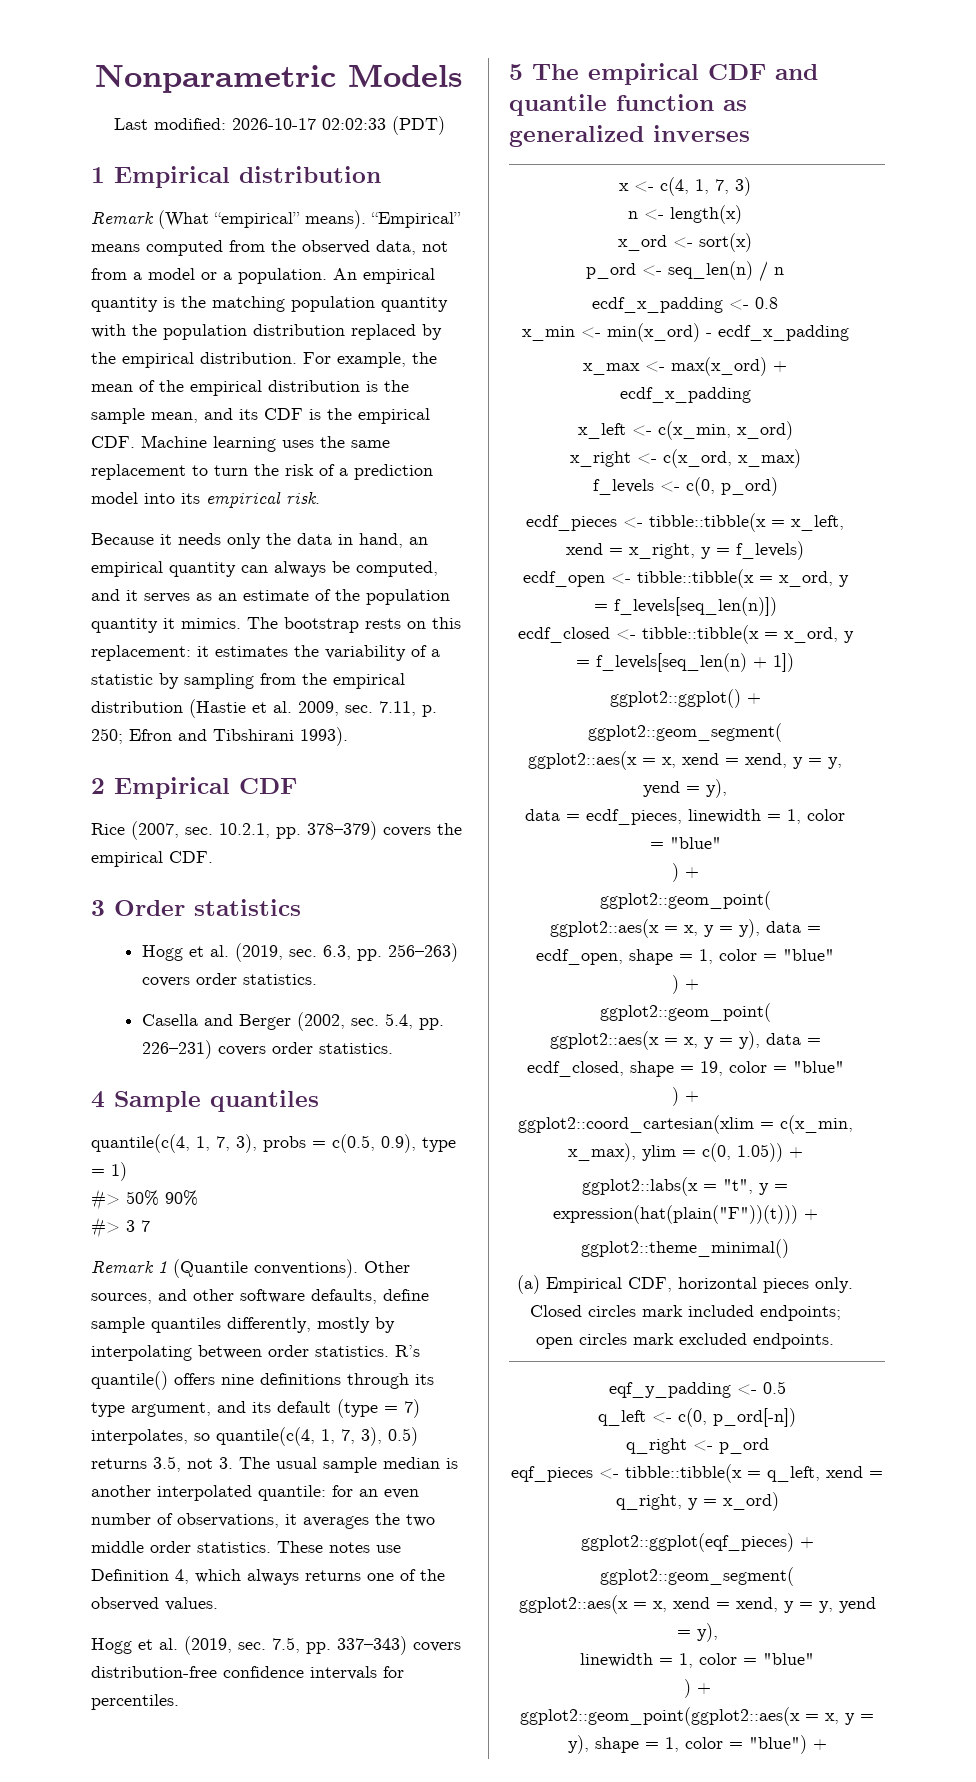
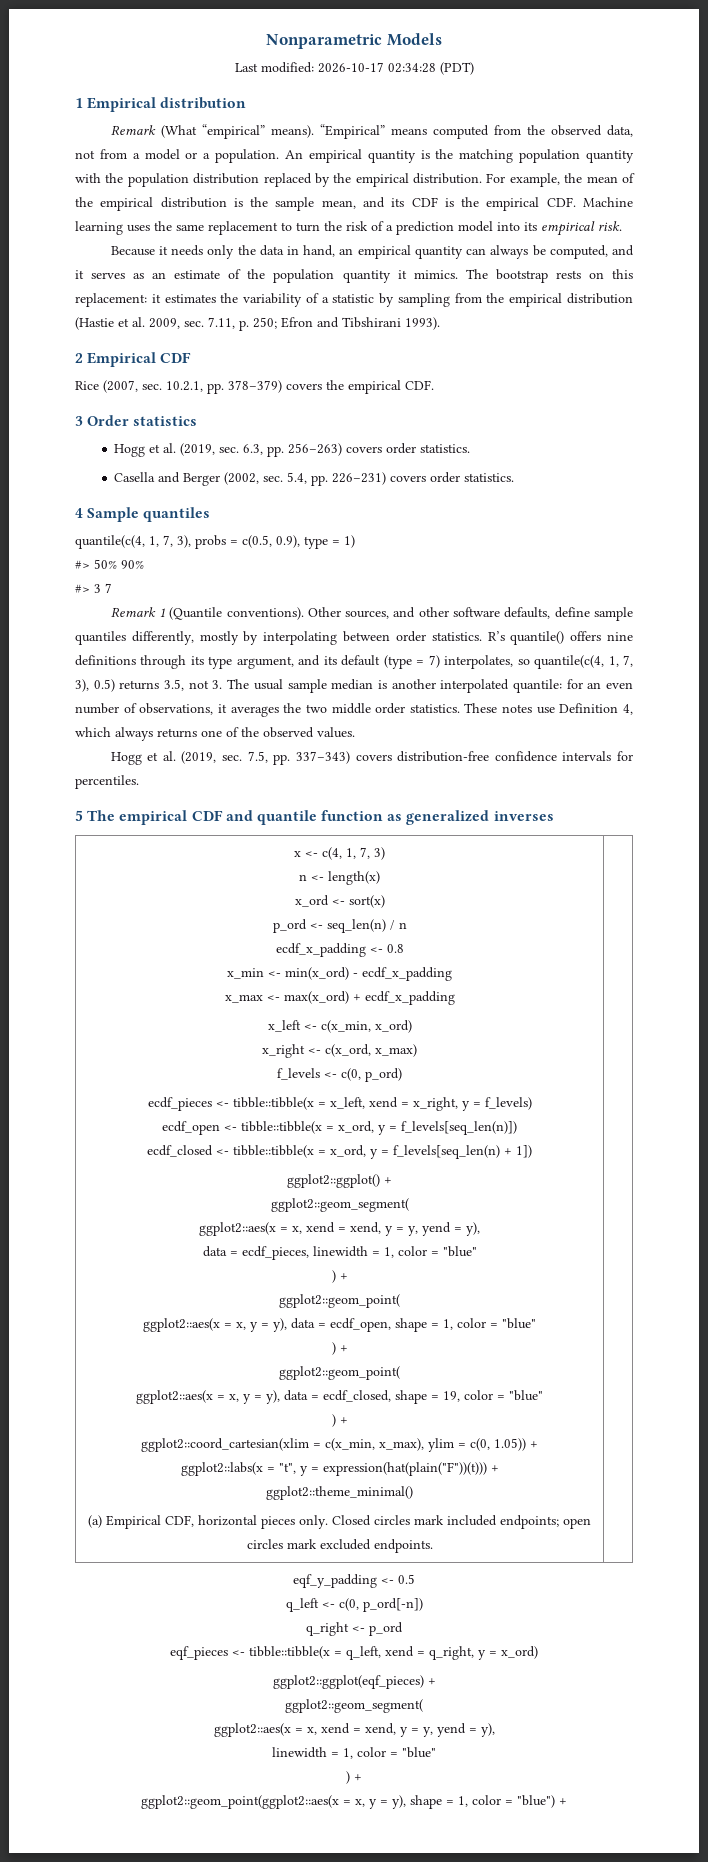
[321,118,386,130] 02:02:33 -> [387,63,436,73] 02:34:28

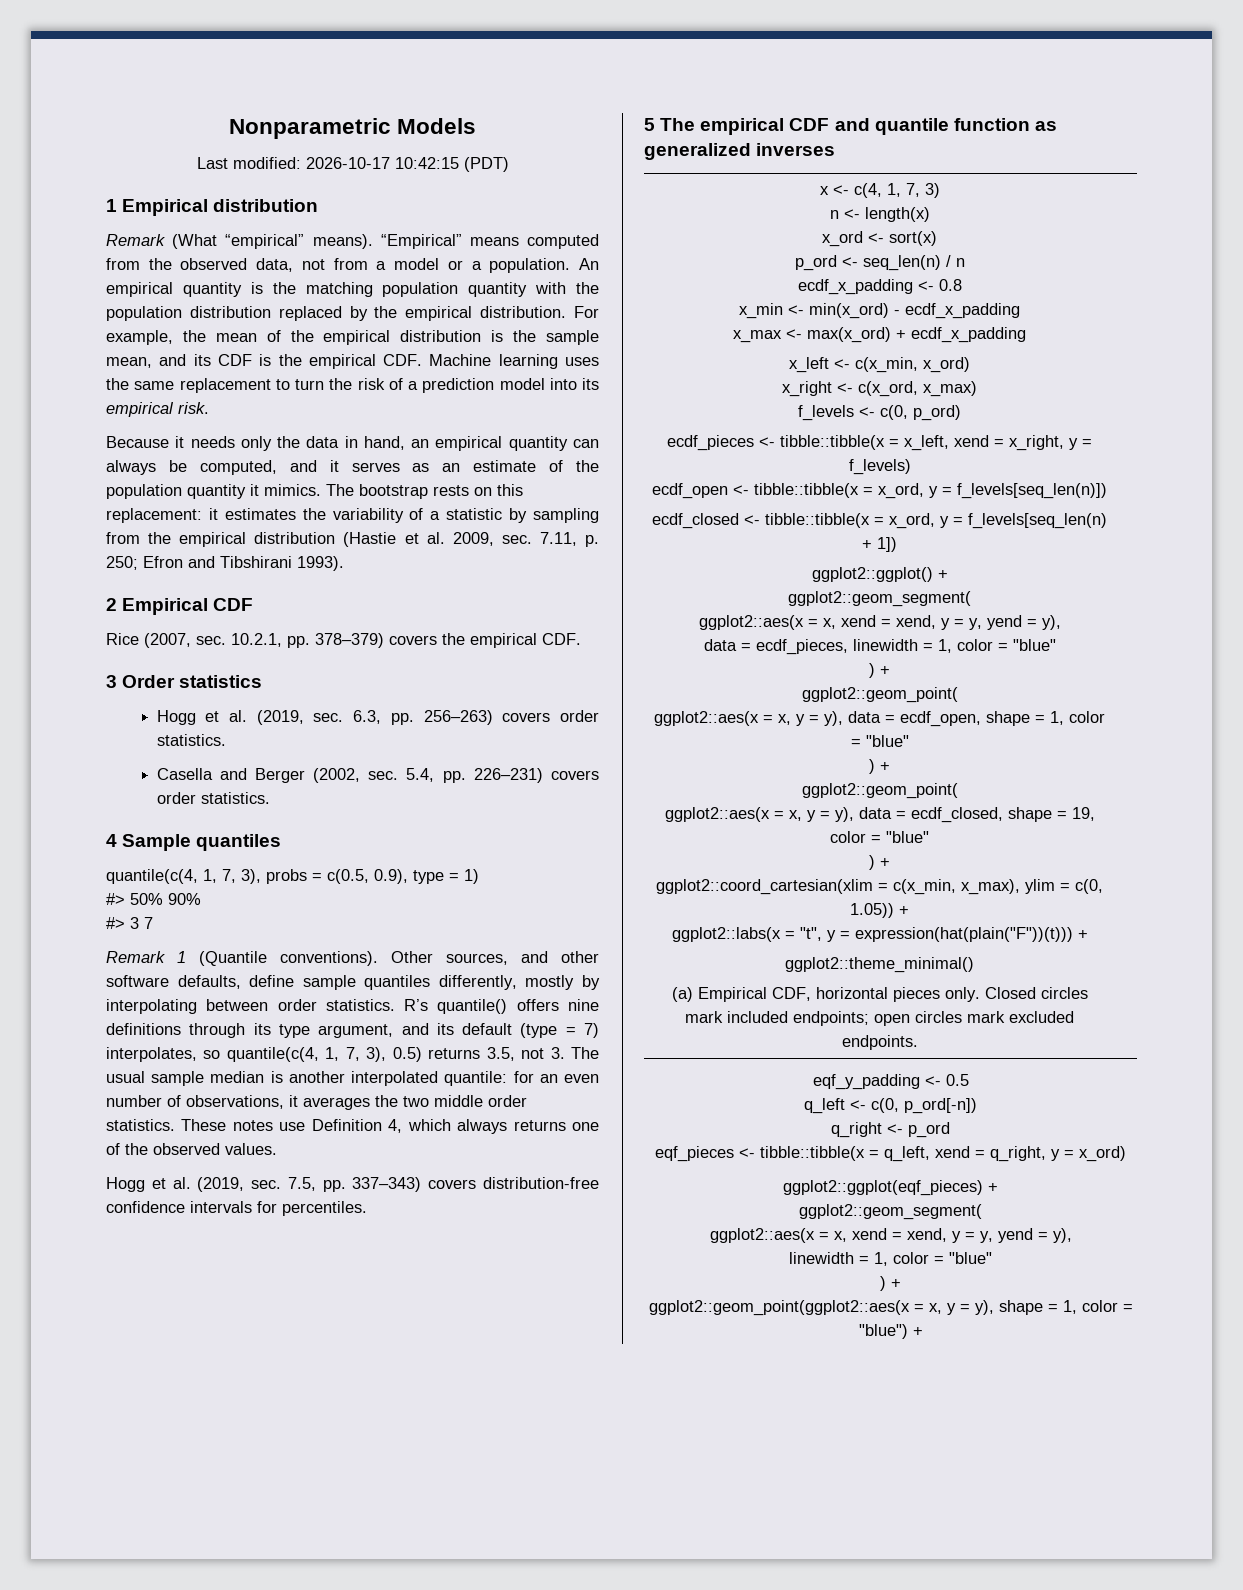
[387,63,436,73] 02:34:28 -> [394,157,459,169] 10:42:15

